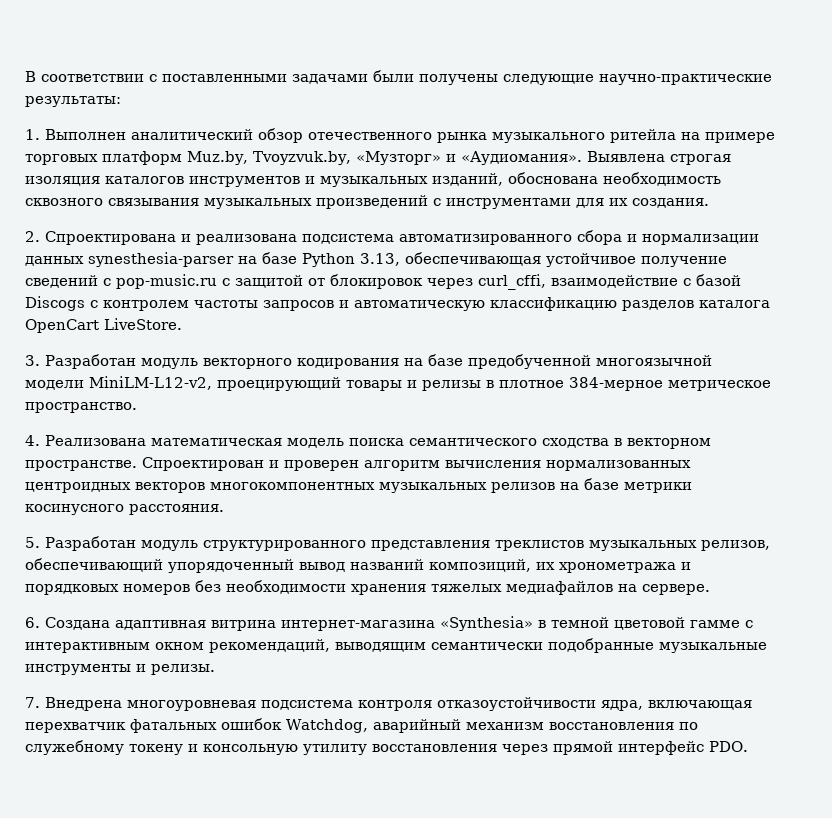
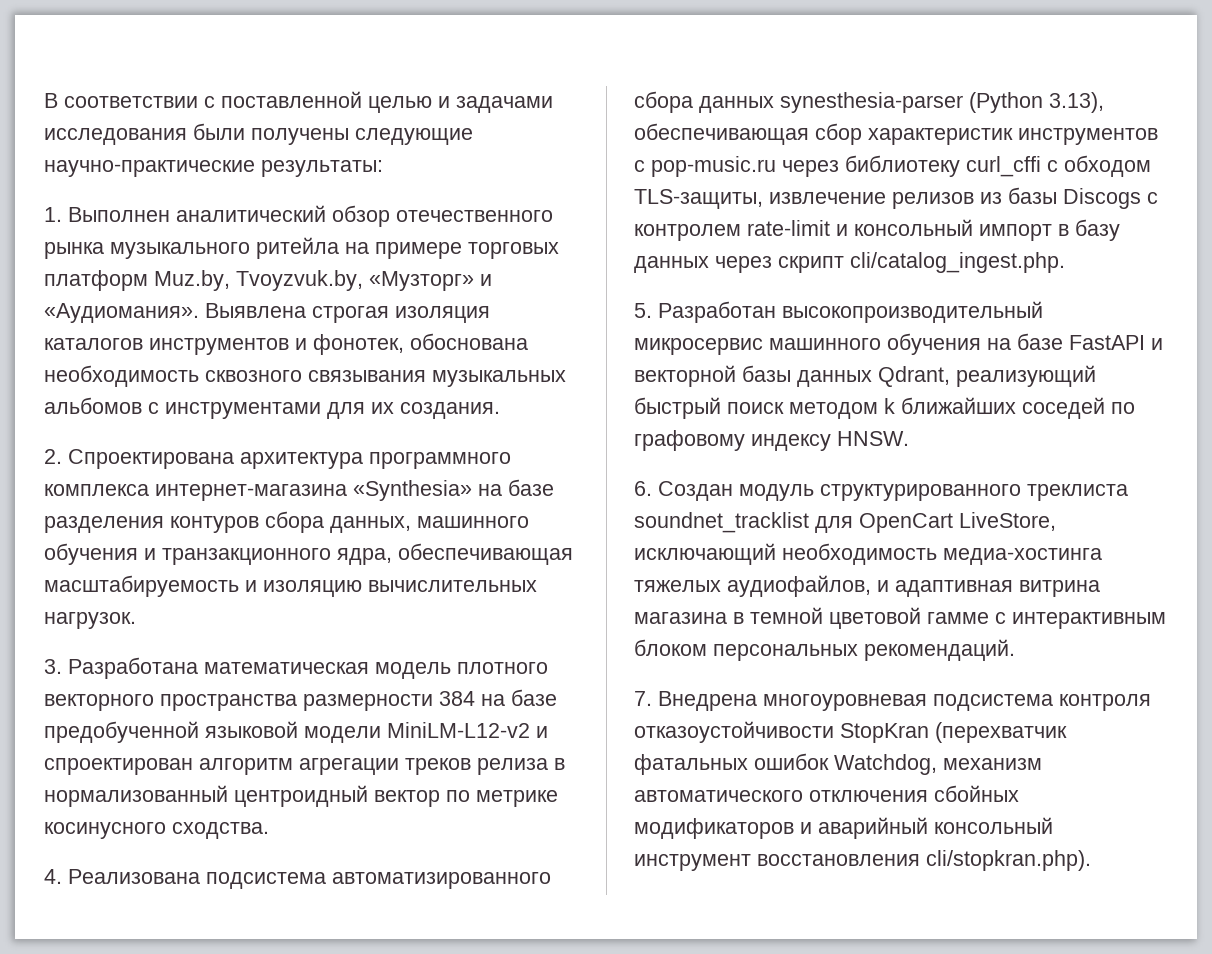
[162,74,368,84] поставленными задачами -> [221,91,553,113] [44,128,187,145] поставленной целью и задачами исследования
[320,173,503,187] музыкальных изданий, -> [313,334,404,355] фонотек,
[316,195,428,209] произведений -> [44,397,142,414] альбомов
[181,230,759,245] [25,252,727,267] [25,274,741,290] [25,296,770,311] [25,318,182,333] [25,354,712,369] [25,376,771,391] [25,402,137,413] [25,435,711,449] [25,457,691,471] [25,478,692,493] [25,504,224,515] [25,536,770,551] [25,558,691,573] [25,580,710,595] [25,616,533,631] и реализована подсистема автоматизированного сбора и нормализации данных synesthesia-parser на базе Python 3.13, обеспечивающая устойчивое получение сведений с pop-music.ru с защитой от блокировок через curl_cffi, взаимодействие с базой Discogs с контролем частоты запросов и автоматическую классификацию разделов каталога OpenCart LiveStore. // 3. Разработан модуль векторного кодирования на базе предобученной многоязычной модели MiniLM-L12-v2, проецирующий товары и релизы в плотное 384-мерное метрическое пространство. // 4. Реализована математическая модель поиска семантического сходства в векторном пространстве. Спроектирован и проверен алгоритм вычисления нормализованных центроидных векторов многокомпонентных музыкальных релизов на базе метрики косинусного расстояния. // 5. Разработан модуль структурированного представления треклистов музыкальных релизов, обеспечивающий упорядоченный вывод названий композиций, их хронометража и порядковых номеров без необходимости хранения тяжелых медиафайлов на сервере. // 6. Создана адаптивная витрина интернет-магазина «Synthesia» -> [240,452,511,469] [44,479,554,501] [44,511,529,533] [44,543,573,565] [44,575,537,597] [44,612,136,629] [44,657,548,679] [44,689,557,711] [44,721,548,743] [44,758,565,775] [44,785,558,807] [44,822,269,839] [44,869,551,889] [634,91,1104,113] [634,123,1158,145] [634,155,1151,177] [634,187,1158,209] [634,219,1120,241] [634,252,1065,273] [634,301,1043,323] [634,333,1163,355] [634,365,1096,387] [634,397,1135,419] [634,430,909,451] [634,481,1128,501] [634,512,1056,533] [634,543,1102,565] [634,575,1100,597] [634,612,727,624] архитектура программного комплекса интернет-магазина «Synthesia» на базе разделения контуров сбора данных, машинного обучения и транзакционного ядра, обеспечивающая масштабируемость и изоляцию вычислительных нагрузок. // 3. Разработана математическая модель плотного векторного пространства размерности 384 на базе предобученной языковой модели MiniLM-L12-v2 и спроектирован алгоритм агрегации треков релиза в нормализованный центроидный вектор по метрике косинусного сходства. // 4. Реализована подсистема автоматизированного сбора данных synesthesia-parser (Python 3.13), обеспечивающая сбор характеристик инструментов с pop-music.ru через библиотеку curl_cffi с обходом TLS-защиты, извлечение релизов из базы Discogs с контролем rate-limit и консольный импорт в базу данных через скрипт cli/catalog_ingest.php. // 5. Разработан высокопроизводительный микросервис машинного обучения на базе FastAPI и векторной базы данных Qdrant, реализующий быстрый поиск методом k ближайших соседей по графовому индексу HNSW. // 6. Создан модуль структурированного треклиста soundnet_tracklist для OpenCart LiveStore, исключающий необходимость медиа-хостинга тяжелых аудиофайлов, и адаптивная витрина магазина
[155,638,767,653] [25,664,215,675] окном рекомендаций, выводящим семантически подобранные музыкальные инструменты и релизы. -> [634,639,1015,661] блоком персональных рекомендаций.
[601,700,752,711] [25,718,698,733] [25,740,748,755] ядра, включающая перехватчик фатальных ошибок Watchdog, аварийный механизм восстановления по служебному токену и консольную утилиту восстановления через прямой интерфейс PDO. -> [840,722,1067,743] [634,753,1042,775] [634,785,1019,802] [634,817,1053,839] [634,850,1091,871] StopKran (перехватчик фатальных ошибок Watchdog, механизм автоматического отключения сбойных модификаторов и аварийный консольный инструмент восстановления cli/stopkran.php).

